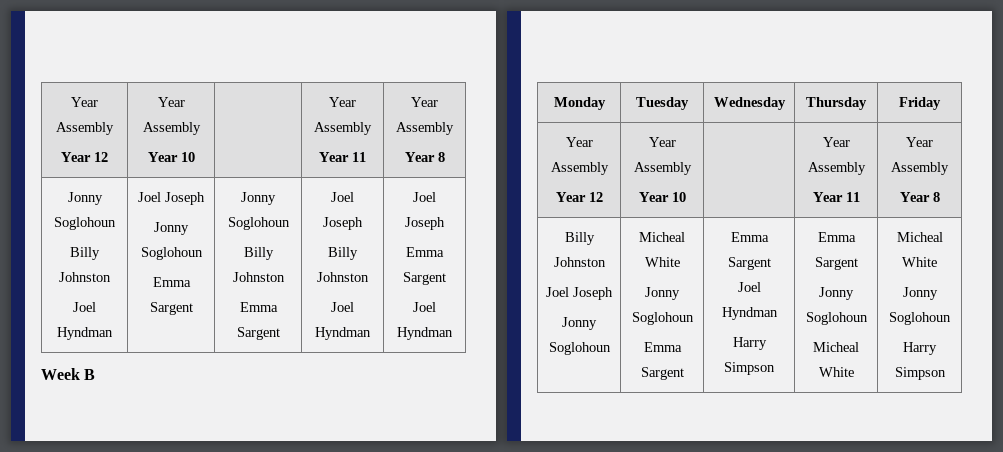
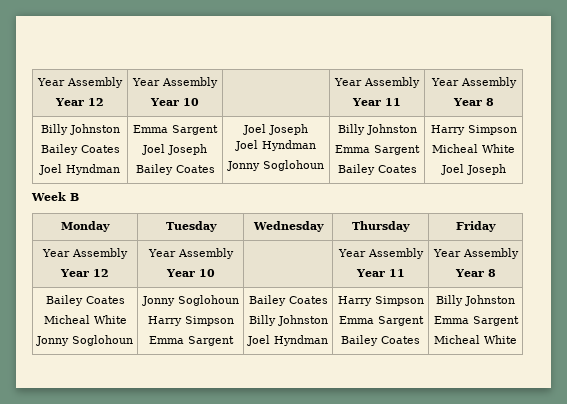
[67,192,103,205] [54,217,116,230] [70,247,100,260] [59,272,111,282] [73,302,96,312] [57,327,113,340] [138,192,205,205] [154,222,189,235] [140,247,203,260] [152,277,191,287] [149,302,193,315] [241,192,276,205] [227,217,290,230] [243,247,274,260] [232,272,285,282] [239,302,278,312] [236,327,280,340] [331,192,354,202] [323,217,363,230] [328,247,358,260] [317,272,369,282] [331,302,354,312] [315,327,371,340] [413,192,436,202] [405,217,445,230] [406,247,444,257] [403,272,446,285] [413,302,436,312] [397,327,453,340] Jonny Soglohoun // Billy Johnston // Joel Hyndman | Joel Joseph // Jonny Soglohoun // Emma Sargent | Jonny Soglohoun // Billy Johnston // Emma Sargent | Joel Joseph // Billy Johnston // Joel Hyndman | Joel Joseph // Emma Sargent // Joel Hyndman -> [40,124,120,135] [40,144,120,155] [39,164,120,175] [133,125,218,135] [142,144,207,155] [135,164,215,175] [243,124,308,135] [235,140,316,151] [227,160,324,171] [337,124,417,135] [335,145,420,155] [337,164,417,175] [430,125,517,135] [432,144,515,153] [440,164,506,175] Billy Johnston // Bailey Coates // Joel Hyndman | Emma Sargent // Joel Joseph // Bailey Coates | Joel Joseph // Joel Hyndman // Jonny Soglohoun | Billy Johnston // Emma Sargent // Bailey Coates | Harry Simpson // Micheal White // Joel Joseph
[564,232,595,245] [553,257,606,267] [546,287,613,300] [562,317,597,330] [548,342,611,355] [639,232,685,242] [644,257,680,267] [645,287,680,300] [631,312,694,325] [643,342,682,352] [640,367,684,380] [730,232,769,242] [727,257,771,270] [737,282,761,292] [721,307,778,320] [732,337,767,350] [724,362,775,375] [817,232,856,242] [814,257,858,270] [819,287,854,300] [805,312,868,325] [813,342,859,352] [818,367,854,377] [896,232,943,242] [902,257,937,267] [902,287,938,300] [889,312,951,325] [903,342,937,355] [894,367,946,380] Billy Johnston // Joel Joseph // Jonny Soglohoun | Micheal White // Jonny Soglohoun // Emma Sargent | Emma Sargent // Joel Hyndman // Harry Simpson | Emma Sargent // Jonny Soglohoun // Micheal White | Micheal White // Jonny Soglohoun // Harry Simpson -> [45,295,125,306] [43,315,127,324] [36,335,133,346] [141,295,239,306] [147,316,234,326] [148,336,234,346] [248,295,328,306] [248,315,328,326] [247,335,328,346] [337,296,424,306] [338,316,424,326] [341,335,420,346] [436,295,515,306] [433,316,519,326] [434,335,517,344] Bailey Coates // Micheal White // Jonny Soglohoun | Jonny Soglohoun // Harry Simpson // Emma Sargent | Bailey Coates // Billy Johnston // Joel Hyndman | Harry Simpson // Emma Sargent // Bailey Coates | Billy Johnston // Emma Sargent // Micheal White

